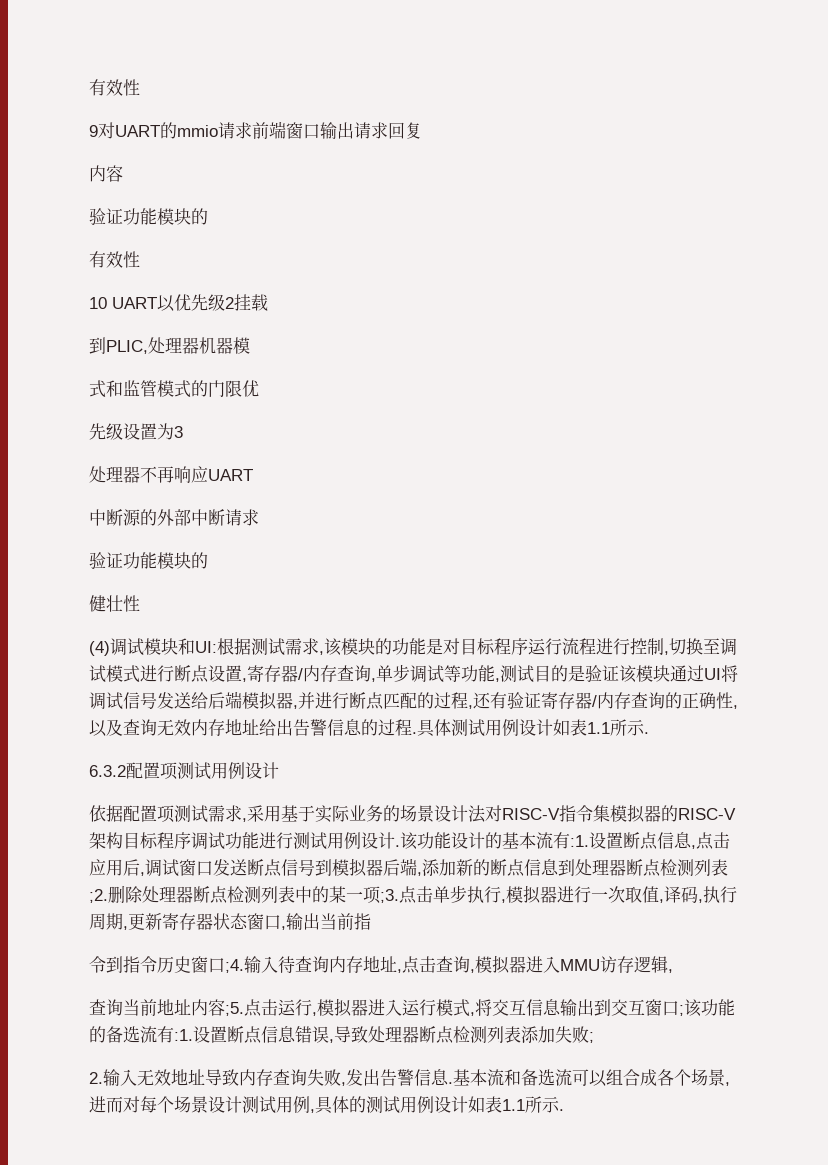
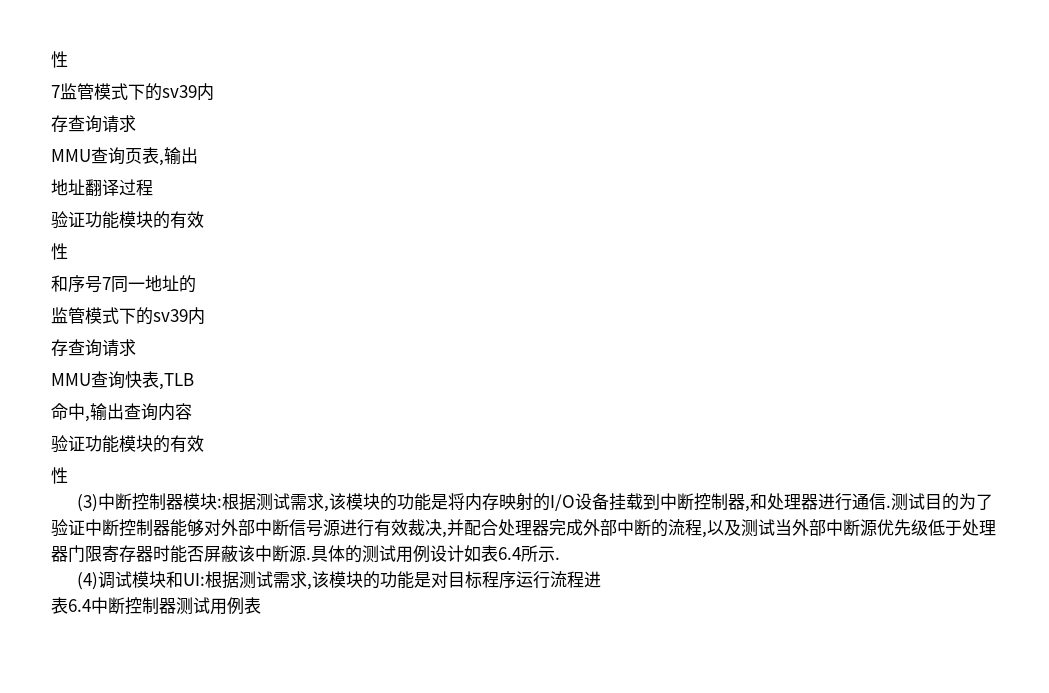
[89,79,140,96] [89,121,422,139] 有效性 // 9对UART的mmio请求前端窗口输出请求回复 // -> [51,51,68,68] [51,83,214,101] [51,115,136,133] [51,147,198,166] [51,179,153,196] [51,211,204,229] [51,243,68,260] [51,275,196,293] [51,307,205,325] [51,339,136,357] [51,371,194,390] [51,403,158,422] 性 // 7监管模式下的sv39内 // 存查询请求 // MMU查询页表,输出 // 地址翻译过程 // 验证功能模块的有效 // 性 // 和序号7同一地址的 // 监管模式下的sv39内 // 存查询请求 // MMU查询快表,TLB // 命中,输出查询
[89,251,140,268] [89,294,268,312] [89,337,250,354] [89,380,259,398] [89,423,183,440] [89,466,253,483] [89,509,259,526] [89,552,208,569] [89,595,140,612] // 有效性 // 10 UART以优先级2挂载 // 到PLIC,处理器机器模 // 式和监管模式的门限优 // 先级设置为3 // 处理器不再响应UART // 中断源的外部中断请求 // 验证功能模块的 // 健壮性 -> [170,435,204,453] [51,467,68,484] [77,493,994,512] [51,519,996,538] [51,545,560,563] 有效 // 性 // (3)中断控制器模块:根据测试需求,该模块的功能是将内存映射的I/O设备挂载到中断控制器,和处理器进行通信.测试目的为了验证中断控制器能够对外部中断信号源进行有效裁决,并配合处理器完成外部中断的流程,以及测试当外部中断源优先级低于处理器门限寄存器时能否屏蔽该中断源.具体的测试用例设计如表6.4所示.
[613,638,737,656] [89,664,738,683] [89,691,738,710] [89,719,649,737] [89,762,279,780] [89,804,736,823] [89,832,730,850] [89,858,728,877] [89,885,737,904] [89,913,371,930] [89,955,673,974] [89,998,735,1017] [89,1026,594,1044] [89,1069,730,1087] [89,1096,564,1114] 行控制,切换至调试模式进行断点设置,寄存器/内存查询,单步调试等功能,测试目的是验证该模块通过UI将调试信号发送给后端模拟器,并进行断点匹配的过程,还有验证寄存器/内存查询的正确性,以及查询无效内存地址给出告警信息的过程.具体测试用例设计如表1.1所示. // 6.3.2配置项测试用例设计 // 依据配置项测试需求,采用基于实际业务的场景设计法对RISC-V指令集模拟器的RISC-V架构目标程序调试功能进行测试用例设计.该功能设计的基本流有:1.设置断点信息,点击应用后,调试窗口发送断点信号到模拟器后端,添加新的断点信息到处理器断点检测列表;2.删除处理器断点检测列表中的某一项;3.点击单步执行,模拟器进行一次取值,译码,执行周期,更新寄存器状态窗口,输出当前指 // 令到指令历史窗口;4.输入待查询内存地址,点击查询,模拟器进入MMU访存逻辑, // 查询当前地址内容;5.点击运行,模拟器进入运行模式,将交互信息输出到交互窗口;该功能的备选流有:1.设置断点信息错误,导致处理器断点检测列表添加失败; // 2.输入无效地址导致内存查询失败,发出告警信息.基本流和备选流可以组合成各个场景,进而对每个场景设计测试用例,具体的测试用例设计如表1.1所示. -> [51,597,261,615] // 表6.4中断控制器测试用例表

